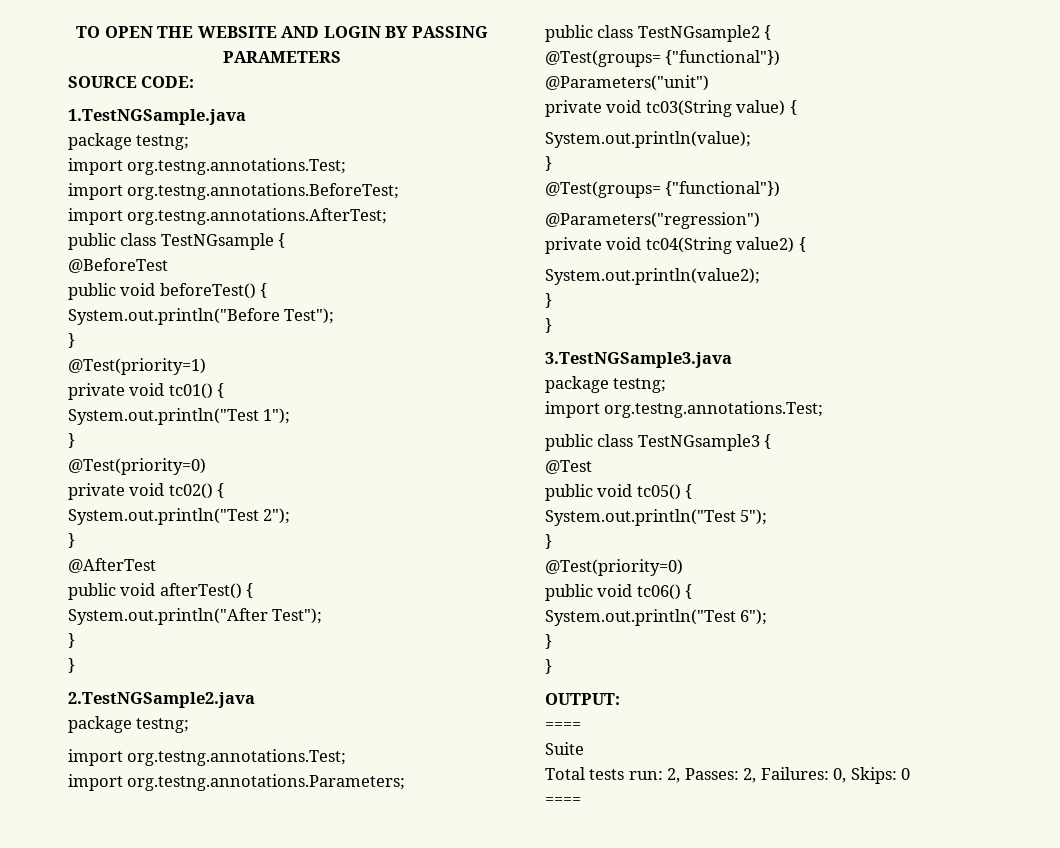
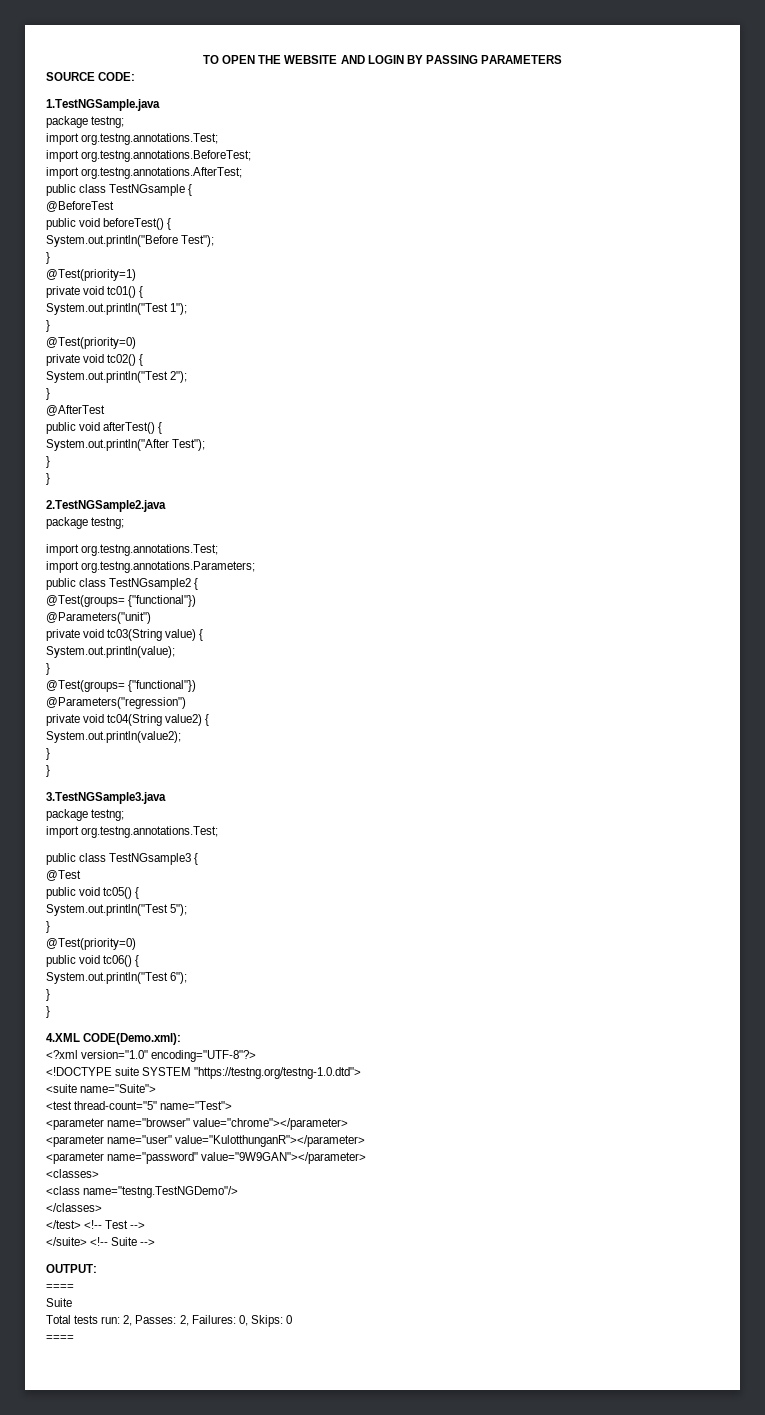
(552, 666) none -> [46,1033,182,1045] [46,1050,257,1062] [46,1067,362,1079] [46,1084,157,1093] [46,1101,233,1110] [46,1118,349,1130] [46,1135,366,1147] [46,1152,367,1164] [46,1169,99,1178] [46,1186,239,1198] [46,1203,102,1212] [46,1220,146,1229] [46,1237,156,1246] // 4.XML CODE(Demo.xml): // <?xml version="1.0" encoding="UTF-8"?> // <!DOCTYPE suite SYSTEM "https://testng.org/testng-1.0.dtd"> // <suite name="Suite"> // <test thread-count="5" name="Test"> // <parameter name="browser" value="chrome"></parameter> // <parameter name="user" value="KulotthunganR"></parameter> // <parameter name="password" value="9W9GAN"></parameter> // <classes> // <class name="testng.TestNGDemo"/> // </classes> // </test> <!-- Test --> // </suite> <!-- Suite -->

